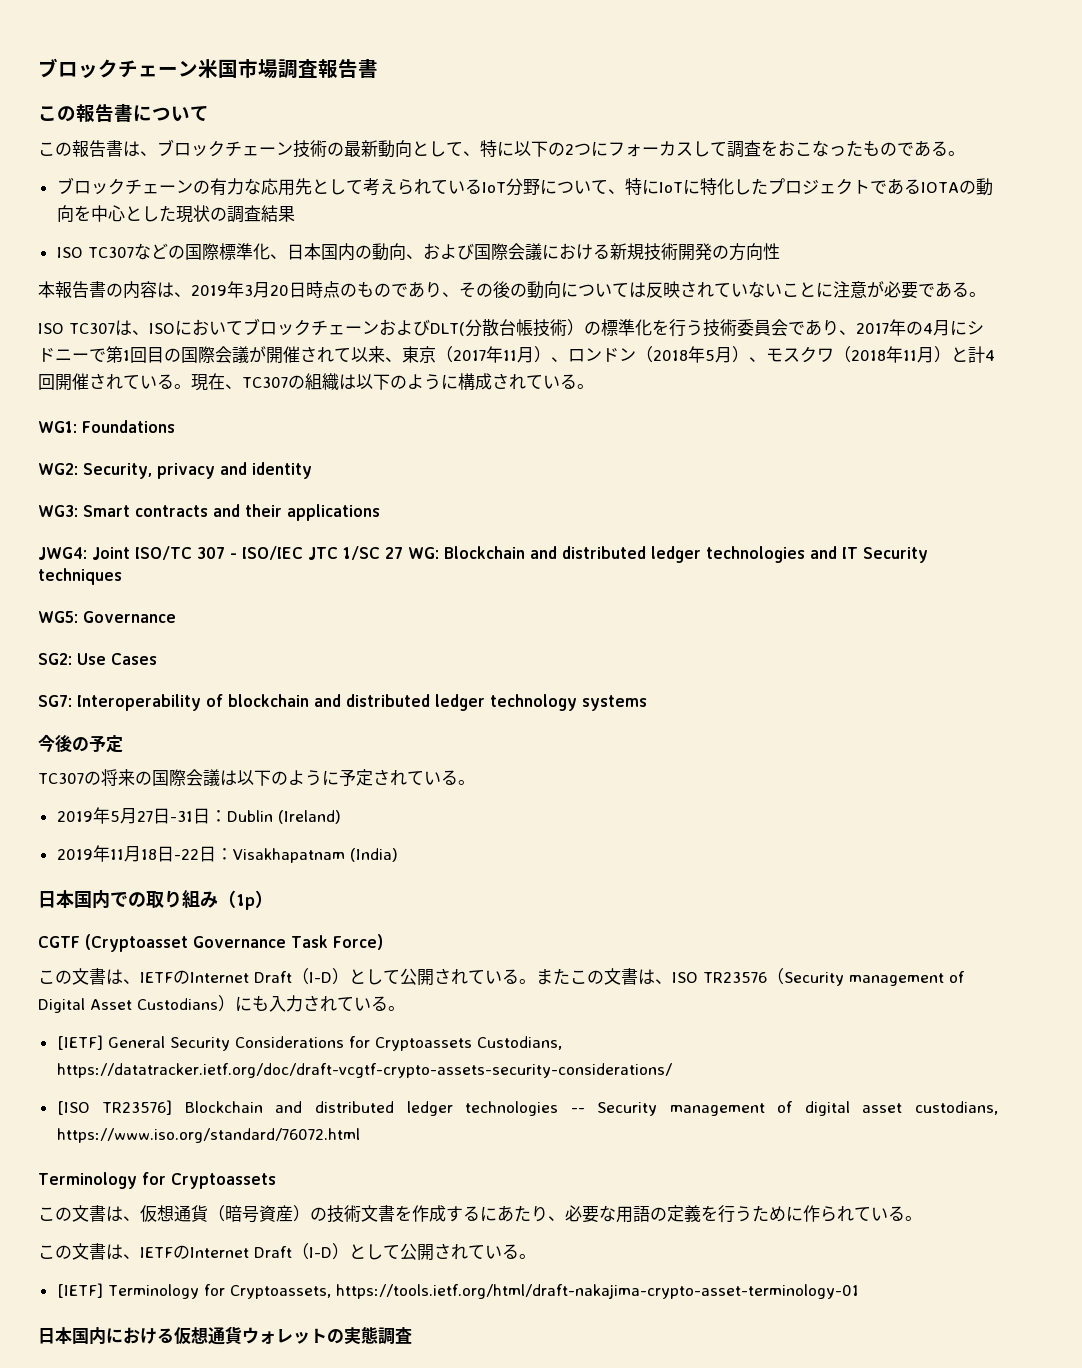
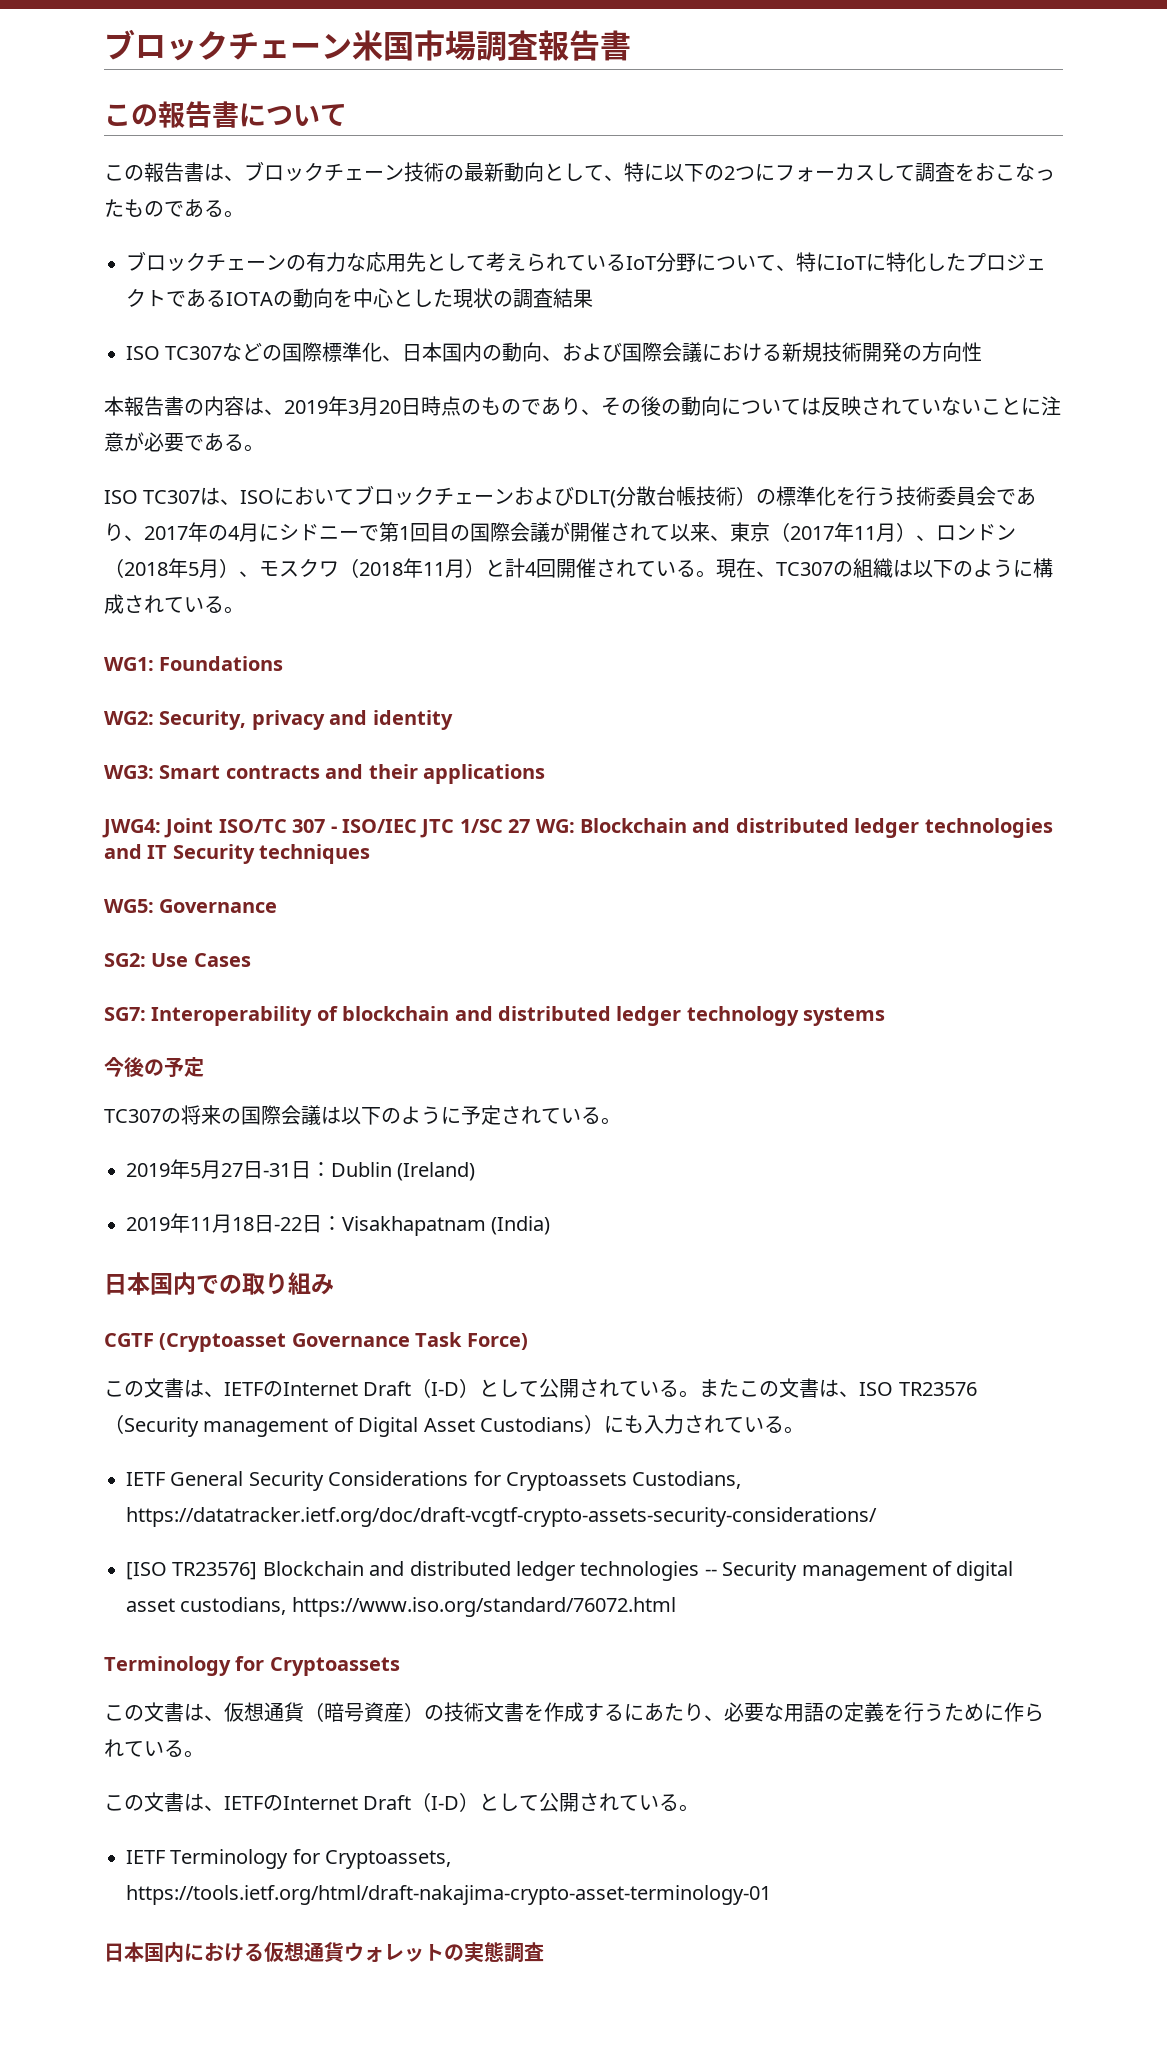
[218,890,273,910] （1p） -> (334, 1284) none
[56,1035,103,1050] [IETF] -> [126,1472,165,1486] IETF
[56,1283,103,1298] [IETF] -> [126,1850,165,1864] IETF

